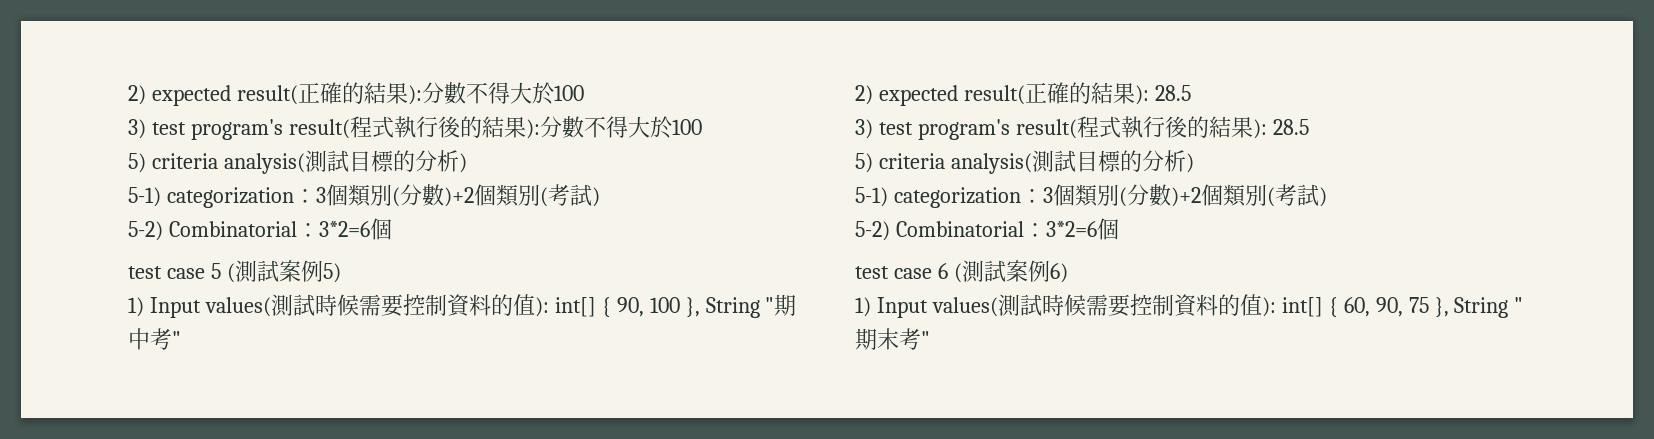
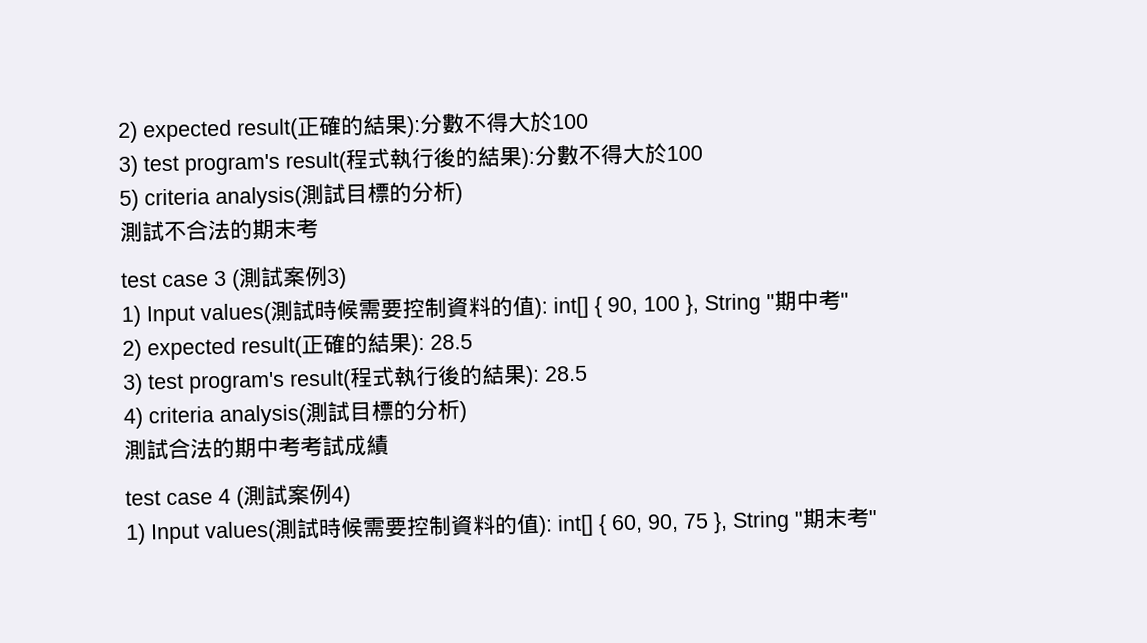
[128,184,600,208] [128,218,392,241] [128,260,341,283] 5-1) categorization：3個類別(分數)+2個類別(考試) // 5-2) Combinatorial：3*2=6個 // test case 5 (測試案例5) -> [119,218,319,242] [120,265,347,291] 測試不合法的期末考 // test case 3 (測試案例3)
[855,150,1194,174] [855,184,1327,208] [855,218,1119,241] [855,260,1068,283] 5) criteria analysis(測試目標的分析) // 5-1) categorization：3個類別(分數)+2個類別(考試) // 5-2) Combinatorial：3*2=6個 // test case 6 (測試案例6) -> [123,399,467,429] [124,434,389,460] [125,483,351,509] 4) criteria analysis(測試目標的分析) // 測試合法的期中考考試成績 // test case 4 (測試案例4)

